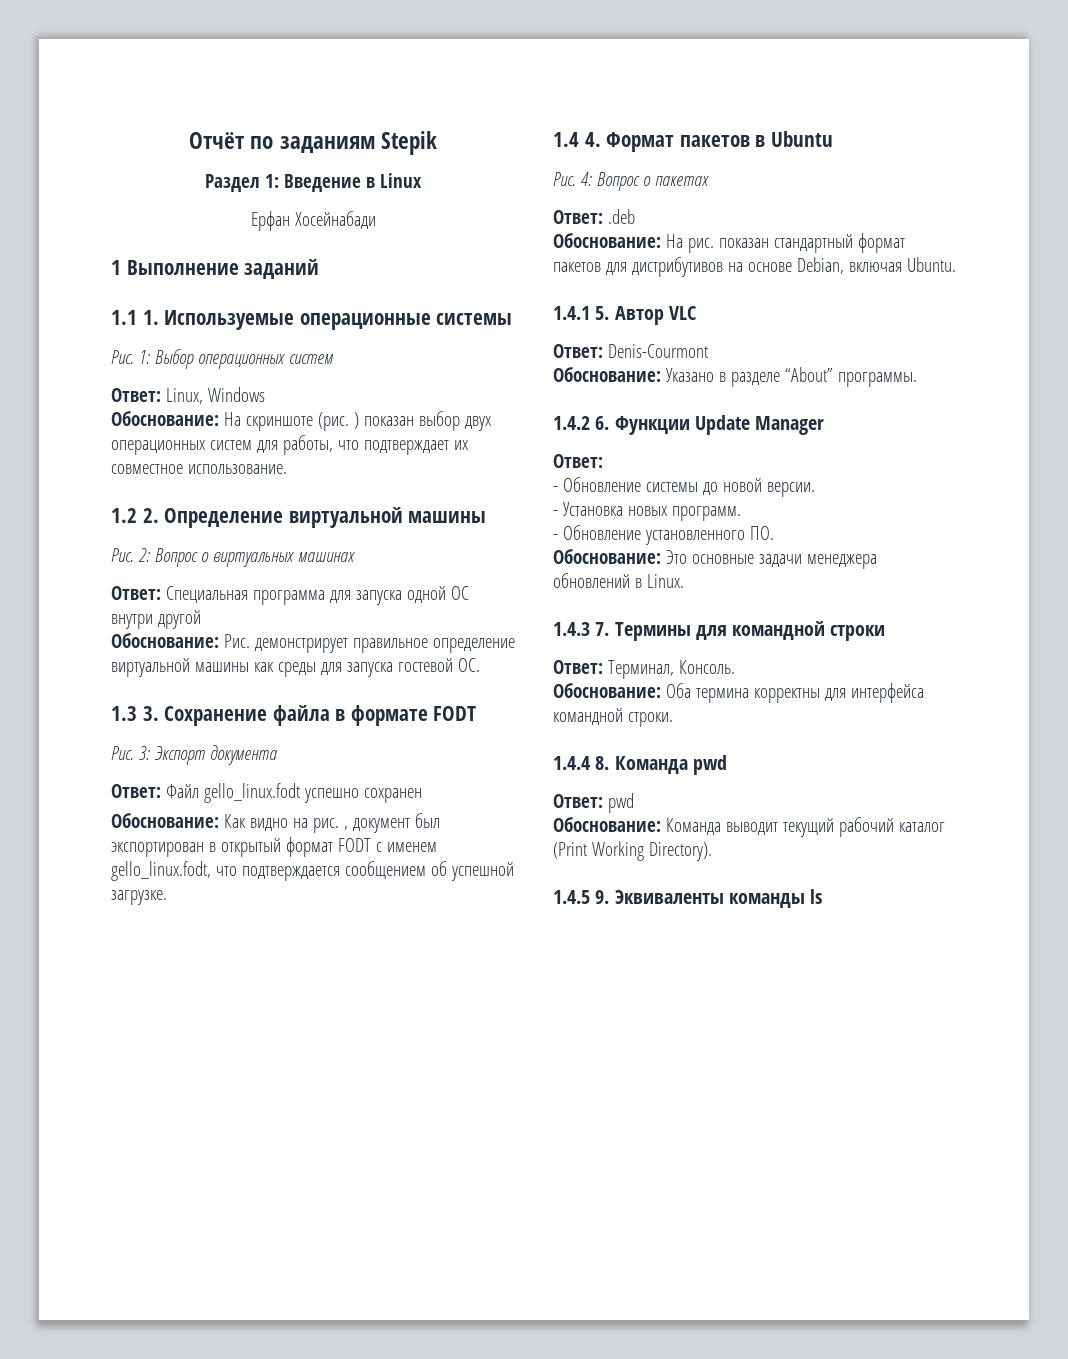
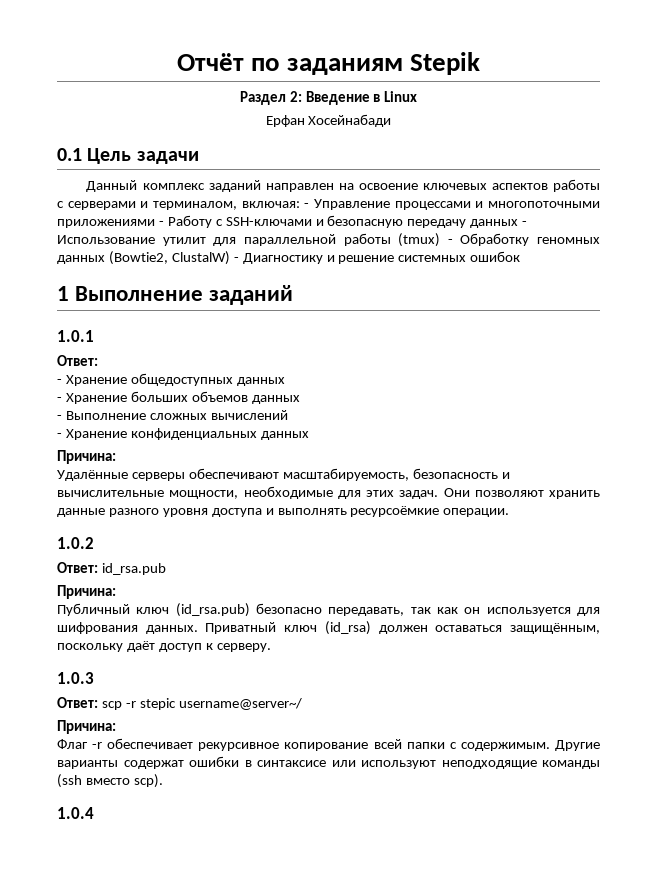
[265,174,280,188] 1: -> [289,91,302,102] 2:
[111,259,320,279] [111,310,513,330] [111,349,334,369] [111,387,265,404] [111,411,491,431] [111,435,468,455] [111,464,287,474] [111,507,487,528] [111,548,355,567] [111,586,469,605] [111,610,201,629] [111,633,515,653] [111,658,480,677] [111,705,477,726] [111,745,277,765] [111,783,422,803] [111,813,440,833] [111,837,437,857] [111,861,514,881] [111,890,167,905] [553,131,833,152] [553,172,709,191] [553,209,635,224] [553,233,905,253] [553,257,956,277] [553,306,696,325] [553,344,708,358] [553,367,917,387] [553,415,825,435] [553,454,603,468] [553,477,815,497] [553,502,741,521] [553,525,774,545] [553,549,877,569] [553,573,684,588] [553,621,886,641] [553,660,735,679] [553,683,924,703] [553,708,673,727] [553,755,727,775] [553,793,634,813] [553,817,945,837] [553,841,712,861] [553,889,823,908] 1 Выполнение заданий // 1.1 1. Используемые операционные системы // Рис. 1: Выбор операционных систем // Ответ: Linux, Windows // Обоснование: На скриншоте (рис. ) показан выбор двух операционных систем для работы, что подтверждает их совместное использование. // 1.2 2. Определение виртуальной машины // Рис. 2: Вопрос о виртуальных машинах // Ответ: Специальная программа для запуска одной ОС внутри другой // Обоснование: Рис. демонстрирует правильное определение виртуальной машины как среды для запуска гостевой ОС. // 1.3 3. Сохранение файла в формате FODT // Рис. 3: Экспорт документа // Ответ: Файл gello_linux.fodt успешно сохранен // Обоснование: Как видно на рис. , документ был экспортирован в открытый формат FODT с именем gello_linux.fodt, что подтверждается сообщением об успешной загрузке. // 1.4 4. Формат пакетов в Ubuntu // Рис. 4: Вопрос о пакетах // Ответ: .deb // Обоснование: На рис. показан стандартный формат пакетов для дистрибутивов на основе Debian, включая Ubuntu. // 1.4.1 5. Автор VLC // Ответ: Denis-Courmont // Обоснование: Указано в разделе “About” программы. // 1.4.2 6. Функции Update Manager // Ответ: // - Обновление системы до новой версии. // - Установка новых программ. // - Обновление установленного ПО. // Обоснование: Это основные задачи менеджера обновлений в Linux. // 1.4.3 7. Термины для командной строки // Ответ: Терминал, Консоль. // Обоснование: Оба термина корректны для интерфейса командной строки. // 1.4.4 8. Команда pwd // Ответ: pwd // Обоснование: Команда выводит текущий рабочий каталог (Print Working Directory). // 1.4.5 9. Эквиваленты команды ls -> [57,148,199,164] [86,179,600,192] [57,199,600,210] [57,215,528,228] [57,233,600,247] [57,251,521,265] [57,285,294,305] [57,330,94,342] [57,355,98,366] [57,373,285,386] [57,391,300,404] [57,410,288,420] [57,428,309,440] [57,450,116,464] [57,468,510,481] [57,486,600,499] [57,506,510,517] [57,537,94,549] [57,562,166,575] [57,585,116,599] [57,603,600,617] [57,621,600,635] [57,641,271,652] [57,672,94,684] [57,697,302,710] [57,720,116,734] [57,738,600,751] [57,756,600,769] [57,774,163,788] [57,807,94,819] 0.1 Цель задачи // Данный комплекс заданий направлен на освоение ключевых аспектов работы с серверами и терминалом, включая: - Управление процессами и многопоточными приложениями - Работу с SSH-ключами и безопасную передачу данных - Использование утилит для параллельной работы (tmux) - Обработку геномных данных (Bowtie2, ClustalW) - Диагностику и решение системных ошибок // 1 Выполнение заданий // 1.0.1 // Ответ: // - Хранение общедоступных данных // - Хранение больших объемов данных // - Выполнение сложных вычислений // - Хранение конфиденциальных данных // Причина: // Удалённые серверы обеспечивают масштабируемость, безопасность и вычислительные мощности, необходимые для этих задач. Они позволяют хранить данные разного уровня доступа и выполнять ресурсоёмкие операции. // 1.0.2 // Ответ: id_rsa.pub // Причина: // Публичный ключ (id_rsa.pub) безопасно передавать, так как он используется для шифрования данных. Приватный ключ (id_rsa) должен оставаться защищённым, поскольку даёт доступ к серверу. // 1.0.3 // Ответ: scp -r stepic username@server~/ // Причина: // Флаг -r обеспечивает рекурсивное копирование всей папки с содержимым. Другие варианты содержат ошибки в синтаксисе или используют неподходящие команды (ssh вместо scp). // 1.0.4

